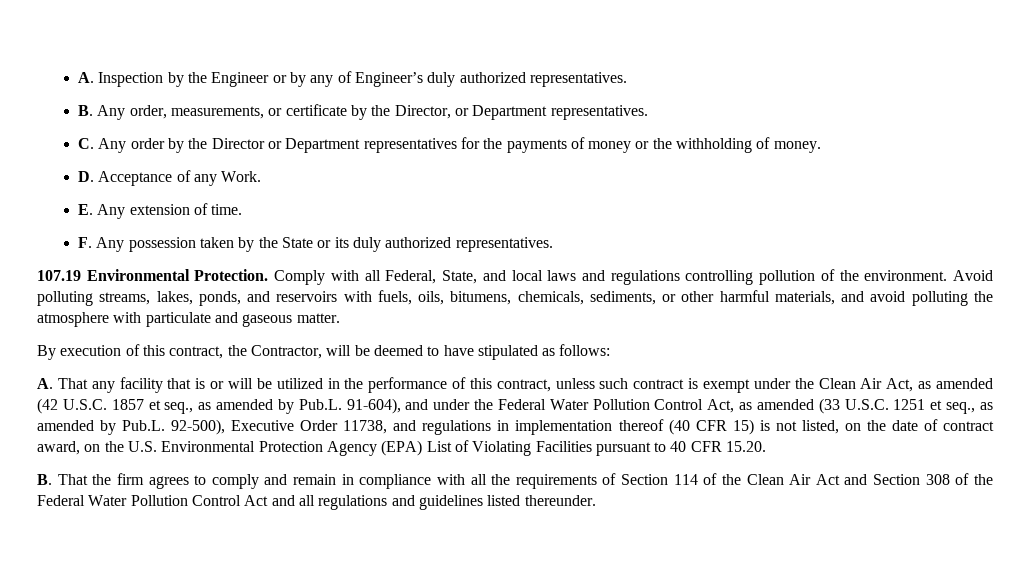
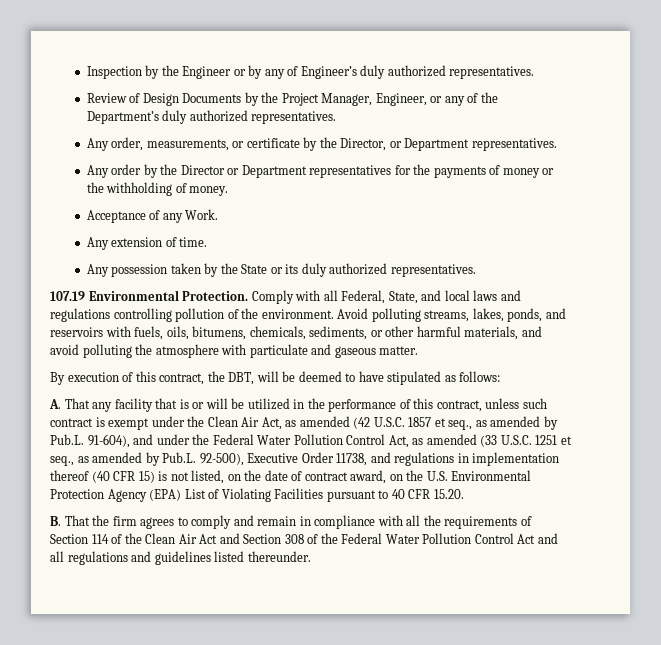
[77,72,94,83] A. -> (86, 72) none
[77,105,93,116] B. -> [86,92,498,106] [86,110,337,124] Review of Design Documents by the Project Manager, Engineer, or any of the Department’s duly authorized representatives. //
[77,138,94,149] C. -> (557, 144) none
[77,171,94,182] D. -> (229, 191) none
[77,204,93,215] E. -> (219, 214) none
[77,237,92,248] F. -> (208, 242) none
[250,345,322,359] Contractor, -> [228,372,255,385] DBT,

